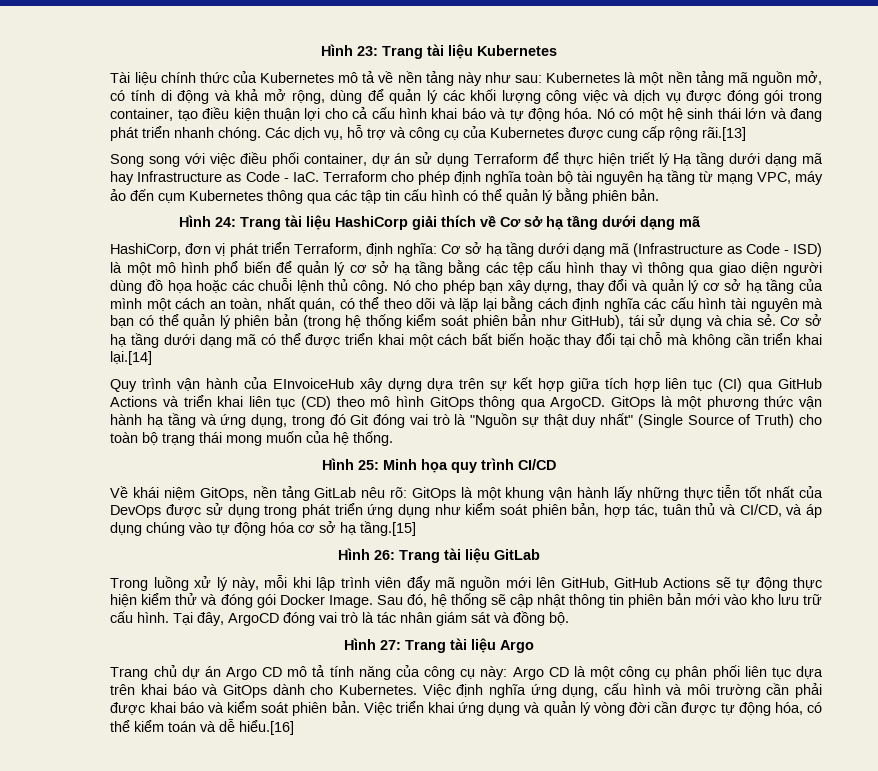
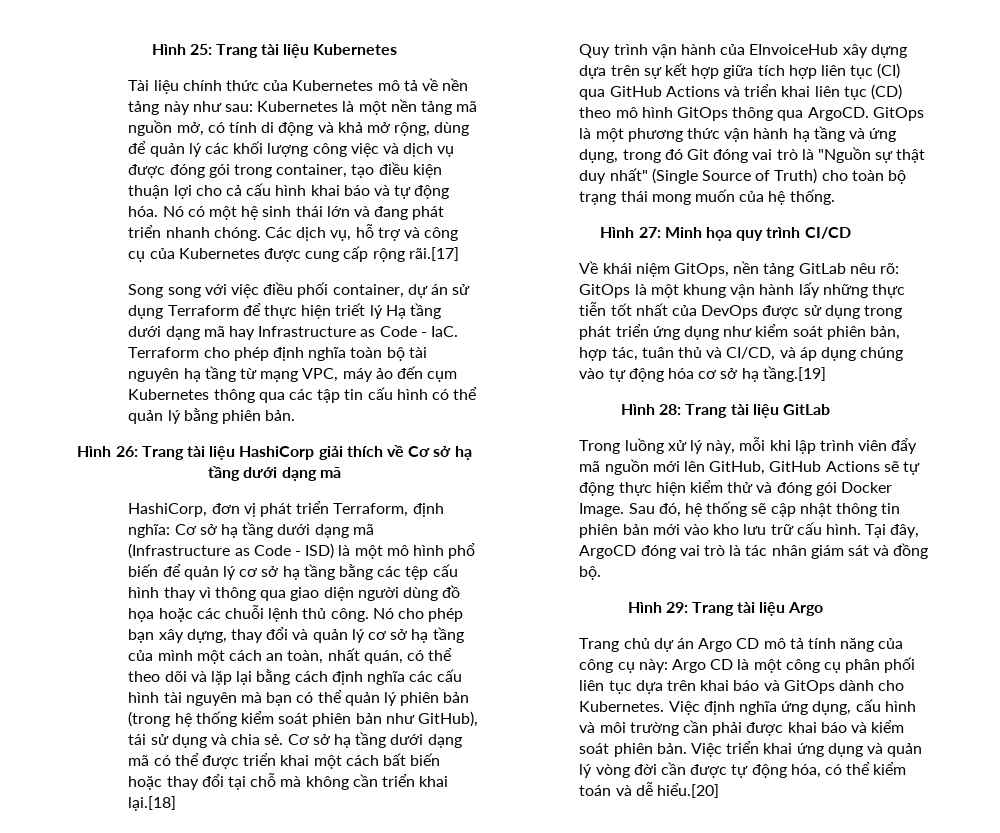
[321,44,378,56] Hình 23: -> [151,44,212,55] Hình 25:
[702,127,747,141] rãi.[13] -> [408,247,459,261] rãi.[17]
[214,217,236,227] 24: -> [115,446,138,457] 26:
[110,351,153,365] lại.[14] -> [128,796,177,811] lại.[18]
[358,460,379,470] 25: -> [638,227,661,238] 27:
[360,521,417,536] [338,548,395,560] tầng.[15] // Hình 26: -> [762,366,826,382] [621,404,682,415] tầng.[19] // Hình 28:
[380,640,401,650] 27: -> [665,602,688,613] 29:
[239,720,295,735] hiểu.[16] -> [657,783,720,798] hiểu.[20]

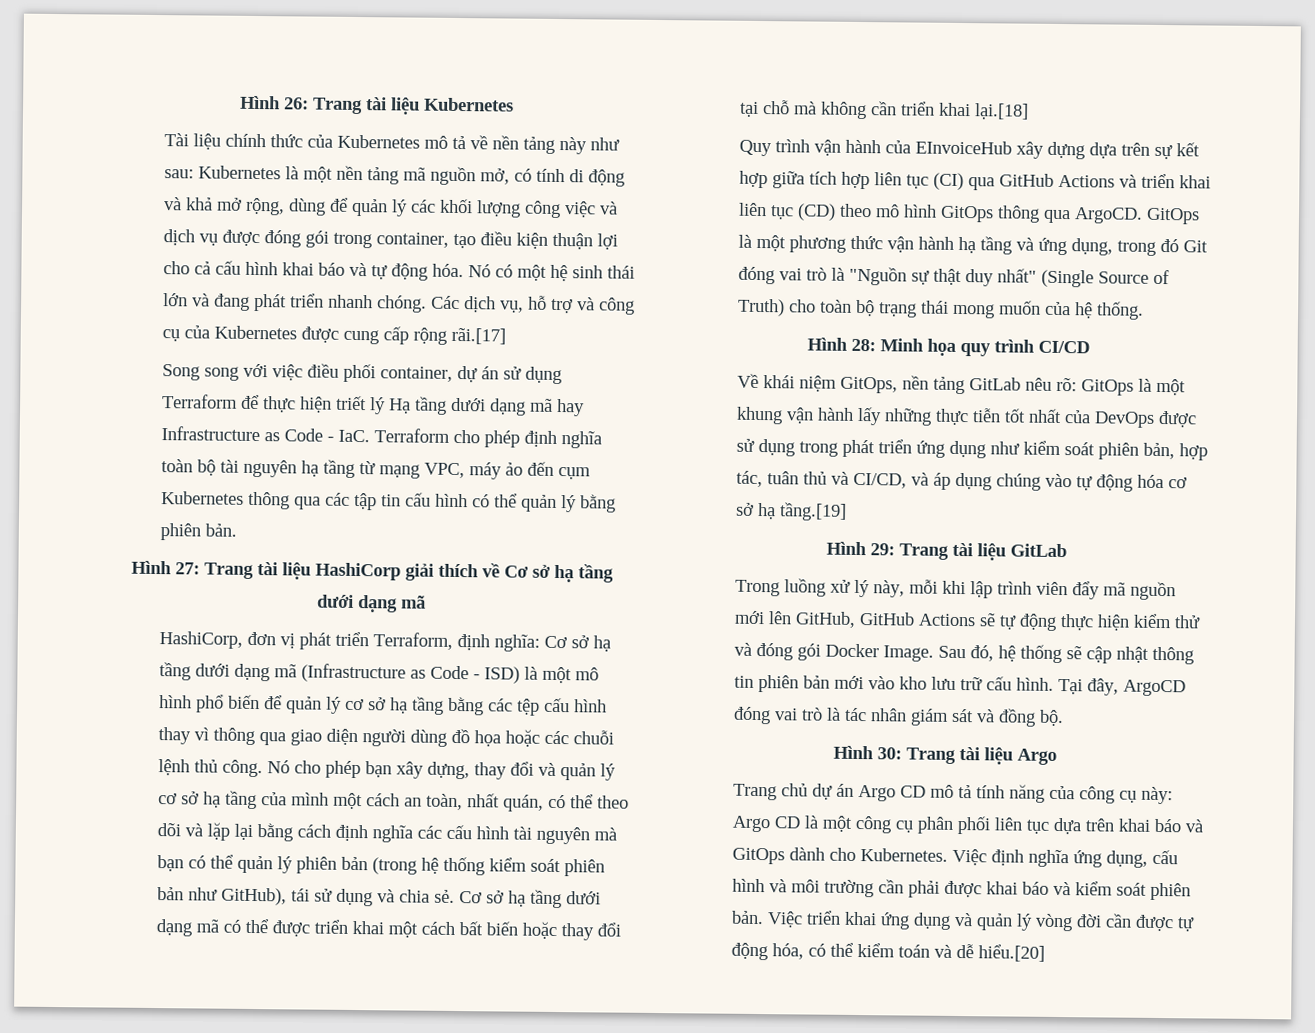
[151,44,212,55] Hình 25: -> [239,95,309,110] Hình 26:
[115,446,138,457] 26: -> [174,562,200,575] 27:
[638,227,661,238] 27: -> [851,338,876,352] 28:
[659,404,682,415] 28: -> [870,543,895,556] 29:
[665,602,688,613] 29: -> [876,747,902,760] 30:

